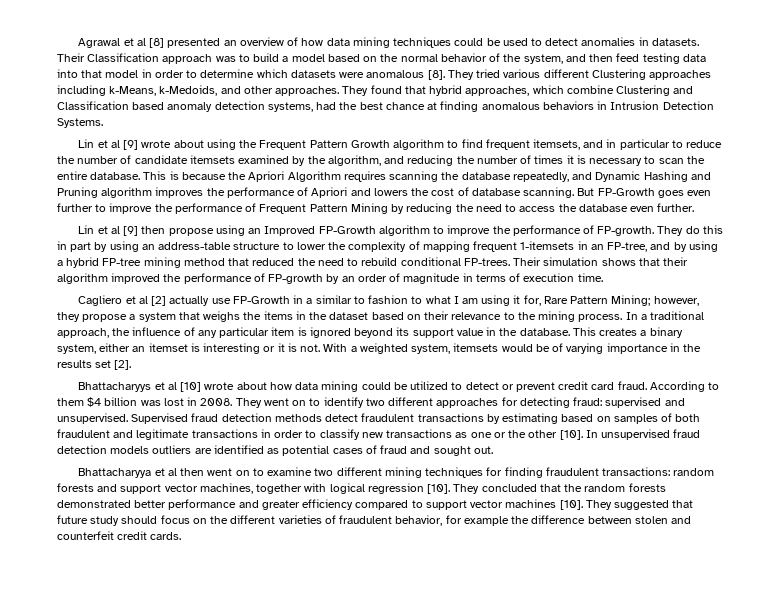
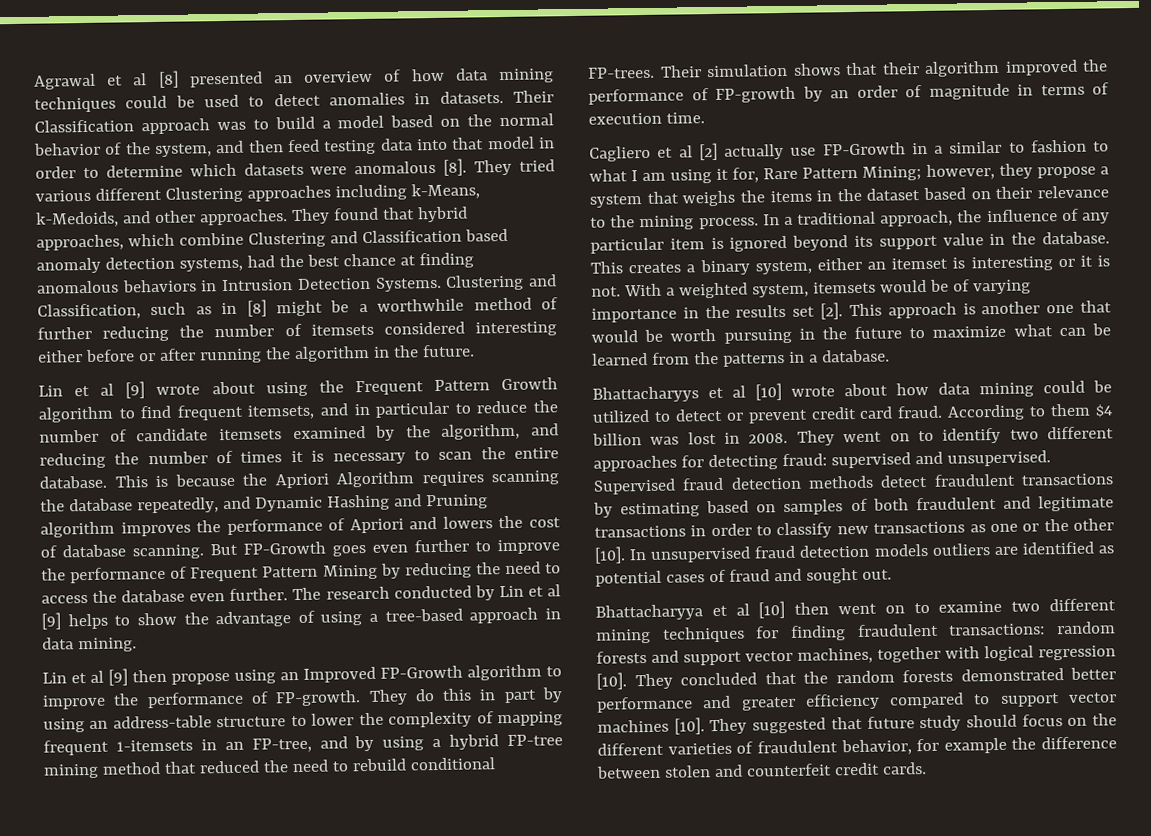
(103, 123) none -> [445,274,557,291] [37,297,558,320] [37,321,557,342] [37,344,475,364] Clustering and Classification, such as in [8] might be a worthwhile method of further reducing the number of itemsets considered interesting either before or after running the algorithm in the future.
(695, 207) none -> [292,584,561,601] [41,607,561,630] [42,637,137,653] The research conducted by Lin et al [9] helps to show the advantage of using a tree-based approach in data mining.
(132, 365) none -> [848,300,1112,319] [591,323,1111,344] [592,349,890,367] This approach is another one that would be worth pursuing in the future to maximize what can be learned from the patterns in a database.
(177, 472) none -> [758,601,786,619] [10]

